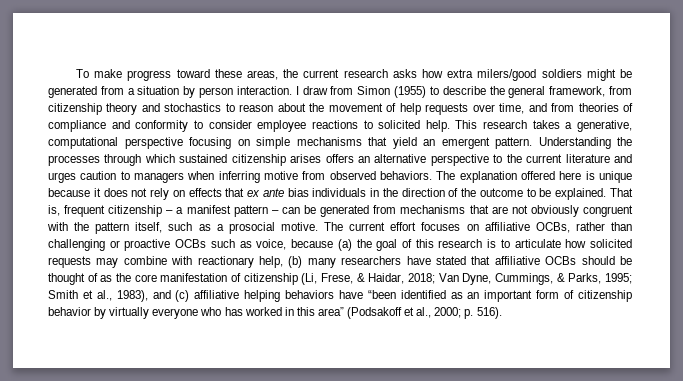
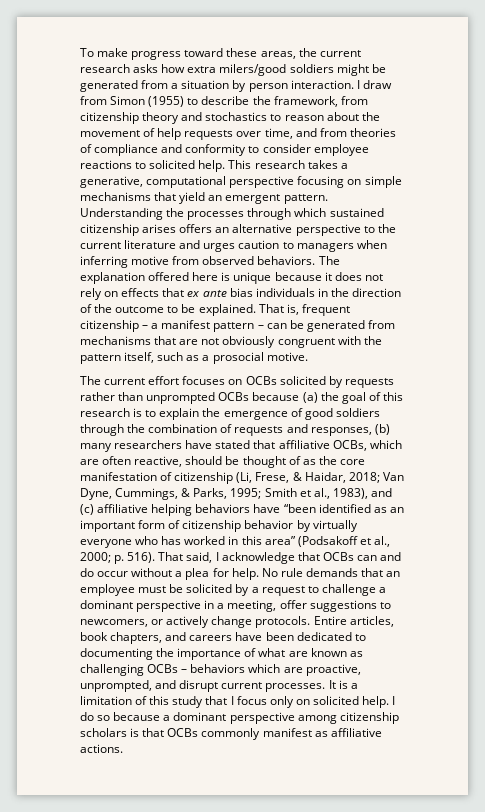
[508,86,546,98] general -> (271, 100) none
(318, 226) none -> (308, 356) //
[484,222,632,233] [48,239,287,251] affiliative OCBs, rather than challenging or proactive OCBs such as voice, -> [245,376,394,388] [80,392,250,404] OCBs solicited by requests rather than unprompted OCBs
[514,239,632,248] [48,256,283,268] articulate how solicited requests may combine with reactionary help, -> [159,408,380,420] [80,424,372,436] explain the emergence of good soldiers through the combination of requests and responses,
[545,256,577,265] OCBs -> [332,440,402,451] [80,456,183,467] OCBs, which are often reactive,
(502, 313) none -> [158,552,402,564] [80,568,401,580] [80,584,386,596] [80,600,391,612] [80,616,394,628] [80,632,366,644] [80,648,363,660] [80,664,361,676] [80,680,358,692] [80,696,396,708] [80,712,399,724] [80,728,382,740] [80,744,123,753] That said, I acknowledge that OCBs can and do occur without a plea for help. No rule demands that an employee must be solicited by a request to challenge a dominant perspective in a meeting, offer suggestions to newcomers, or actively change protocols. Entire articles, book chapters, and careers have been dedicated to documenting the importance of what are known as challenging OCBs – behaviors which are proactive, unprompted, and disrupt current processes. It is a limitation of this study that I focus only on solicited help. I do so because a dominant perspective among citizenship scholars is that OCBs commonly manifest as affiliative actions.

